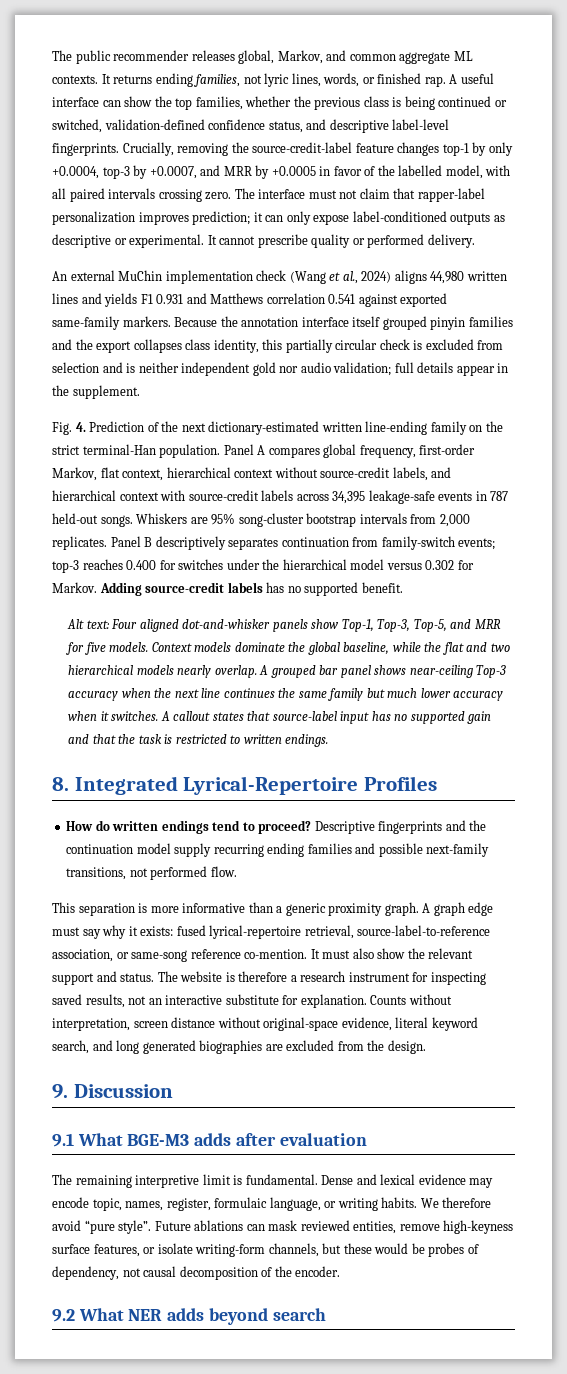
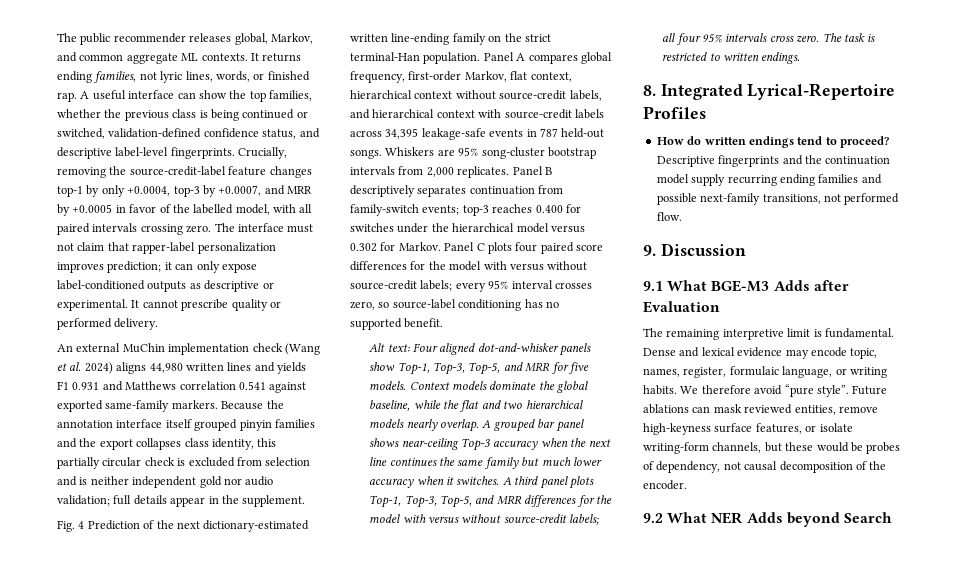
[342,271,358,284] al., -> [69,362,82,371] al.
[75,422,86,432] 4. -> [78,521,85,529] 4
[99,582,263,596] Adding source-credit labels -> [444,242,603,254] [350,261,588,271] [350,280,592,292] [350,299,522,311] Panel C plots four paired score differences for the model with versus without source-credit labels; every 95% interval crosses zero, so source-label conditioning
[173,711,492,724] [67,734,136,744] callout states that source-label input has no supported gain and that the -> [514,476,594,489] [369,495,612,508] [369,514,600,525] [662,33,842,45] third panel plots Top-1, Top-3, Top-5, and MRR differences for the model with versus without source-credit labels; all four 95% intervals cross zero. The
[52,902,494,916] [52,925,491,939] [52,948,474,962] [52,971,486,985] [52,994,452,1008] [52,1017,478,1031] [52,1040,426,1054] // This separation is more informative than a generic proximity graph. A graph edge must say why it exists: fused lyrical-repertoire retrieval, source-label-to-reference association, or same-song reference co-mention. It must also show the relevant support and status. The website is therefore a research instrument for inspecting saved results, not an interactive substitute for explanation. Counts without interpretation, screen distance without original-space evidence, literal keyword search, and long generated biographies are excluded from the design. -> (682, 216) none
[194,1133,367,1146] adds after evaluation -> [773,280,849,291] [643,301,720,313] Adds after Evaluation
[167,1308,326,1325] adds beyond search -> [746,512,892,527] Adds beyond Search

